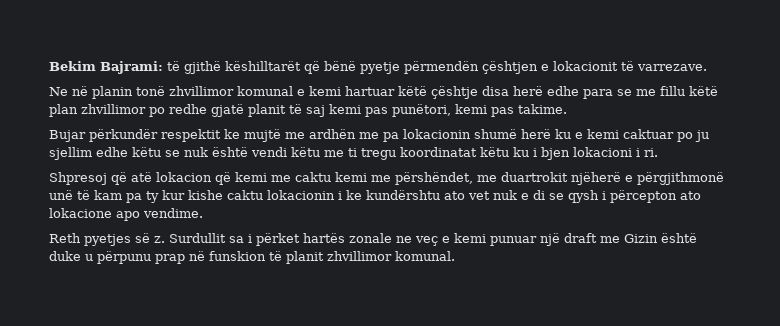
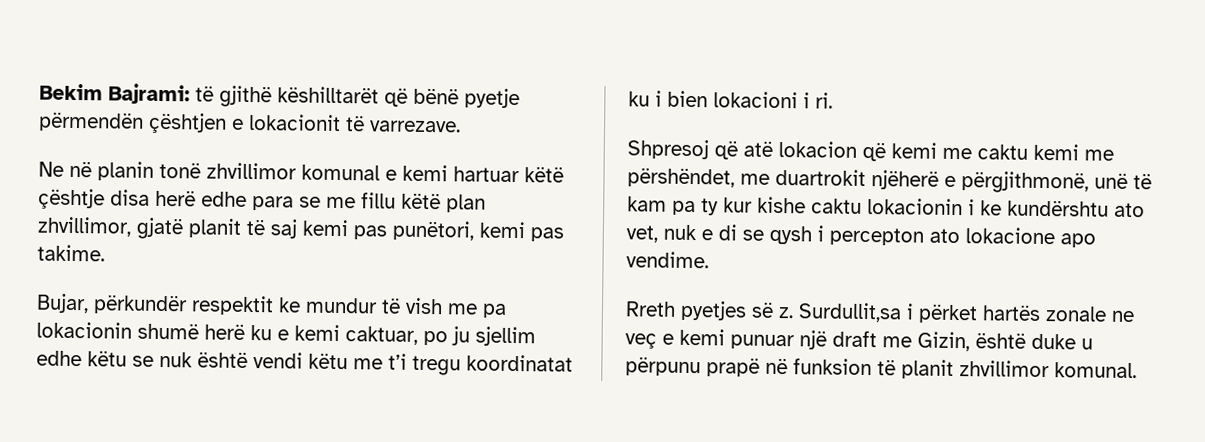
[81,104,207,117] zhvillimor po redhe -> [37,216,132,237] zhvillimor,
[49,130,86,142] Bujar -> [36,293,89,314] Bujar,
[244,129,356,142] mujtë me ardhën -> [305,297,443,315] mundur të vish
[623,129,674,139] caktuar -> [345,326,418,345] caktuar,
[348,148,357,157] ti -> [388,353,407,370] t’i
[480,147,509,157] këtu -> (573, 363) none
[541,147,570,160] bjen -> [667,90,708,108] bien
[637,172,724,185] përgjithmonë -> [961,171,1089,194] përgjithmonë,
[468,191,490,200] vet -> [626,225,658,243] vet,
[610,190,677,203] përcepton -> [829,227,924,246] percepton
[49,233,81,243] Reth -> [625,301,676,317] Rreth
[169,233,244,243] Surdullit sa -> [798,302,902,323] Surdullit,sa
[624,234,658,243] Gizin -> [917,331,970,352] Gizin,
[155,251,266,264] prap në funskion -> [706,357,872,377] prapë në funksion

